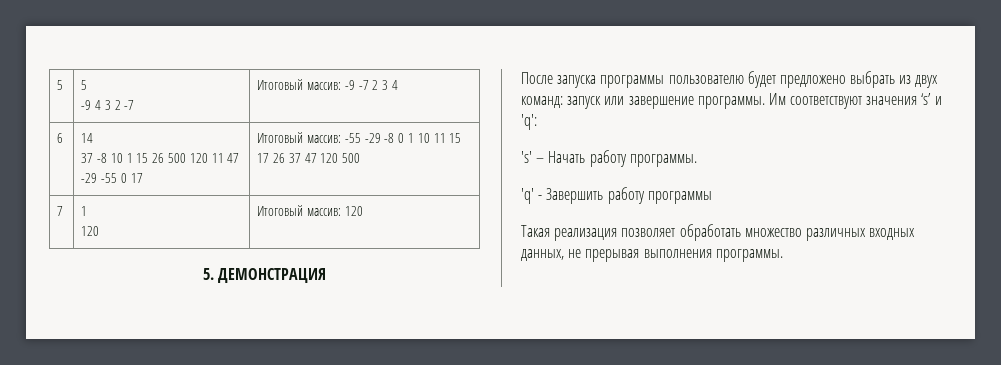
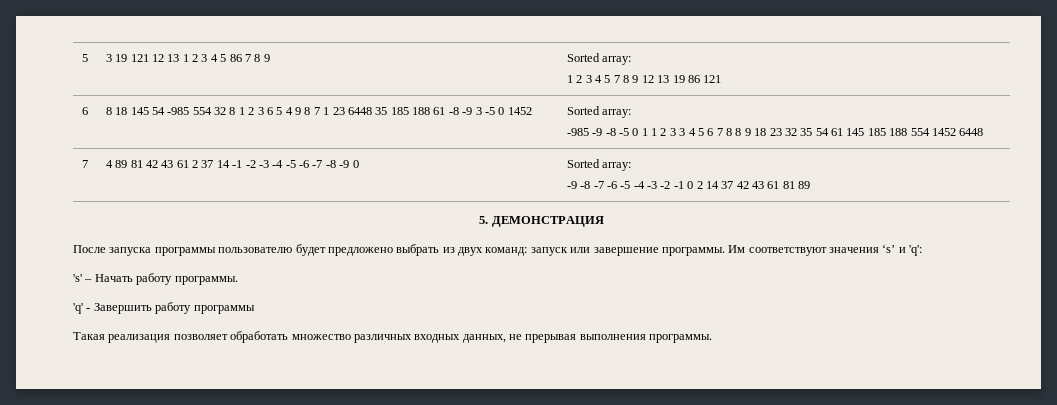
[81,80,88,90] [81,100,135,110] [257,79,398,90] [57,133,64,143] [81,133,94,143] [81,153,240,163] [81,173,143,183] [257,132,462,143] [257,153,361,163] [57,206,64,216] [81,206,88,216] [81,226,100,236] [257,205,363,216] 5 // -9 4 3 2 -7 | Итоговый массив: -9 -7 2 3 4 // 6 | 14 // 37 -8 10 1 15 26 500 120 11 47 -29 -55 0 17 | Итоговый массив: -55 -29 -8 0 1 10 11 15 17 26 37 47 120 500 // 7 | 1 // 120 | Итоговый массив: 120 -> [105,54,270,62] [566,53,632,65] [566,75,722,83] [81,107,88,115] [105,107,532,115] [566,106,632,118] [566,128,984,136] [81,160,88,168] [105,160,359,168] [566,159,632,171] [566,181,811,189] 3 19 121 12 13 1 2 3 4 5 86 7 8 9 | Sorted array: // 1 2 3 4 5 7 8 9 12 13 19 86 121 // 6 | 8 18 145 54 -985 554 32 8 1 2 3 6 5 4 9 8 7 1 23 6448 35 185 188 61 -8 -9 3 -5 0 1452 | Sorted array: // -985 -9 -8 -5 0 1 1 2 3 3 4 5 6 7 8 8 9 18 23 32 35 54 61 145 185 188 554 1452 6448 // 7 | 4 89 81 42 43 61 2 37 14 -1 -2 -3 -4 -5 -6 -7 -8 -9 0 | Sorted array: // -9 -8 -7 -6 -5 -4 -3 -2 -1 0 2 14 37 42 43 61 81 89

